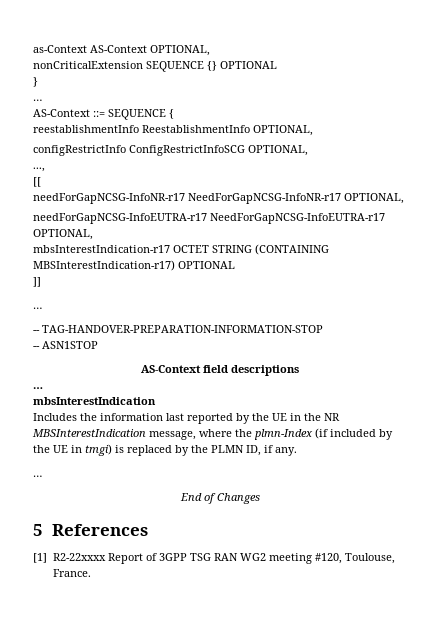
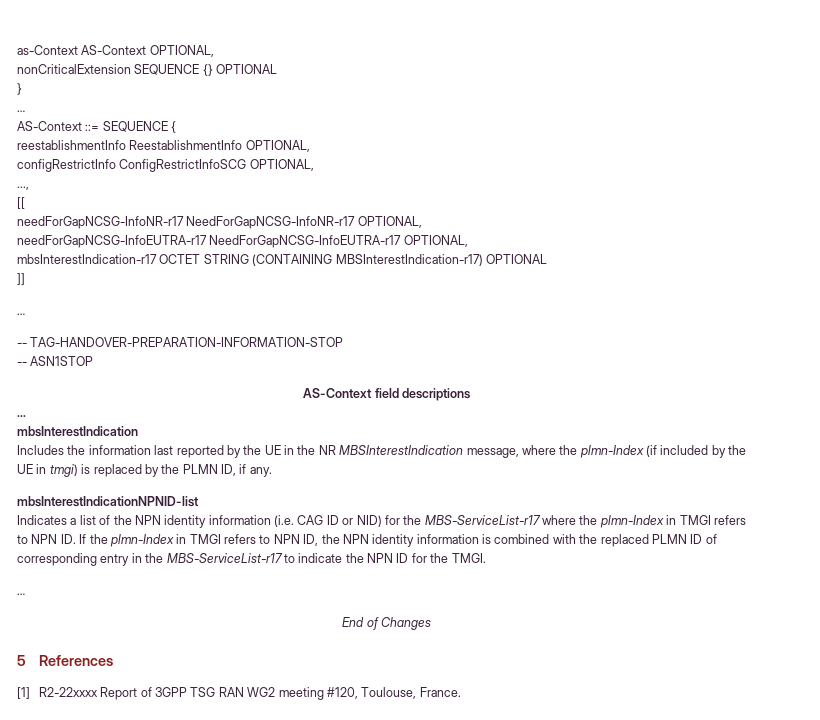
(297, 451) none -> [17,496,199,507] [17,515,746,528] [17,534,717,547] [17,553,486,566] // mbsInterestIndicationNPNID-list // Indicates a list of the NPN identity information (i.e. CAG ID or NID) for the MBS-ServiceList-r17 where the plmn-Index in TMGI refers to NPN ID. If the plmn-Index in TMGI refers to NPN ID, the NPN identity information is combined with the replaced PLMN ID of corresponding entry in the MBS-ServiceList-r17 to indicate the NPN ID for the TMGI.

